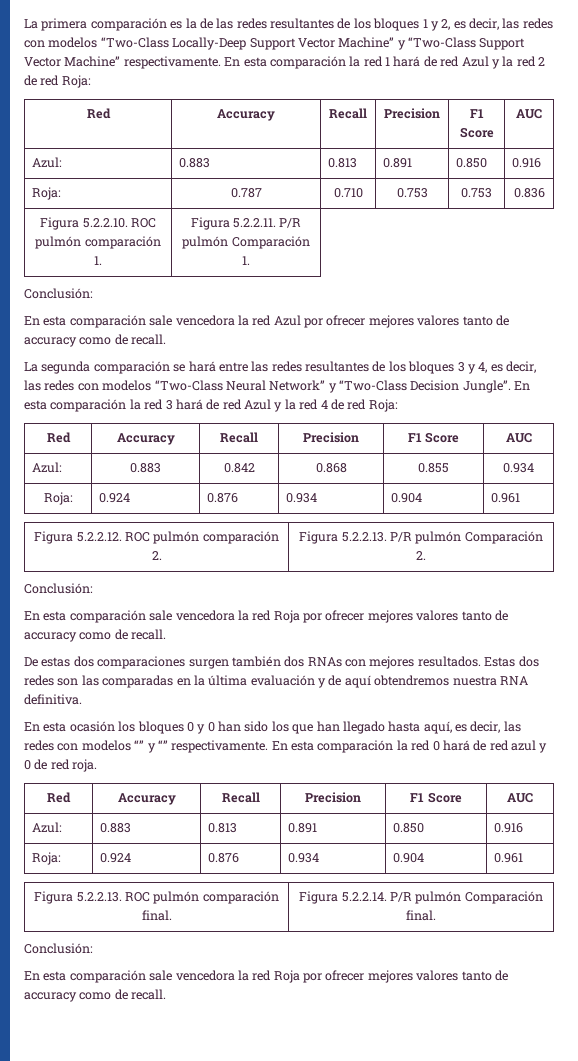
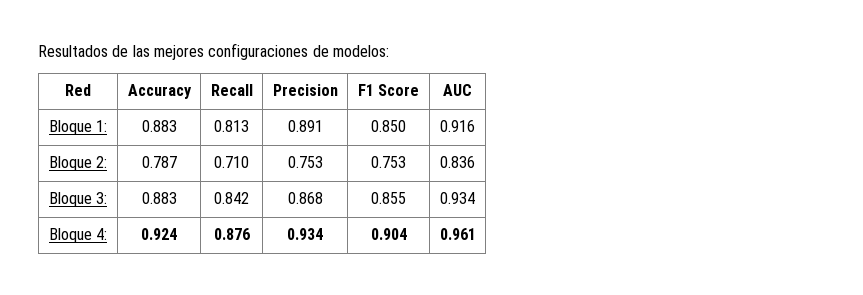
[24,18,553,31] [24,37,526,50] [24,56,545,69] [24,75,91,88] [86,108,111,119] [217,109,275,121] [329,108,367,119] [384,108,440,119] [469,109,484,118] [459,127,494,138] [516,109,542,119] [32,157,63,168] [179,158,211,168] [328,158,358,168] [383,158,413,168] [456,158,488,168] [512,158,542,168] [32,187,62,200] La primera comparación es la de las redes resultantes de los bloques 1 y 2, es decir, las redes con modelos “Two-Class Locally-Deep Support Vector Machine” y “Two-Class Support Vector Machine” respectivamente. En esta comparación la red 1 hará de red Azul y la red 2 de red Roja: // Red | Accuracy | Recall | Precision | F1 Score | AUC // Azul: | 0.883 | 0.813 | 0.891 | 0.850 | 0.916 // Roja: -> [38,43,389,60] [65,84,91,96] [127,84,192,99] [210,84,253,96] [272,84,338,96] [357,84,420,96] [443,84,472,96] [48,120,108,135] [141,120,177,132] [214,120,249,132] [287,120,323,132] [371,120,406,132] [440,120,475,132] [48,156,108,171] Resultados de las mejores configuraciones de modelos: // Red | Accuracy | Recall | Precision | F1 Score | AUC // Bloque 1: | 0.883 | 0.813 | 0.891 | 0.850 | 0.916 // Bloque 2:
[40,217,156,230] [35,236,161,249] [94,256,102,265] [190,217,302,230] [182,236,310,249] [242,256,250,265] [24,288,93,299] [24,315,509,328] [24,334,167,347] [24,361,536,374] [24,380,531,393] [24,399,398,412] [46,432,71,443] [116,433,175,445] [220,432,258,443] [303,432,359,443] [407,432,460,443] [505,433,532,443] [32,462,63,473] Figura 5.2.2.10. ROC pulmón comparación 1. | Figura 5.2.2.11. P/R pulmón Comparación 1. // Conclusión: // En esta comparación sale vencedora la red Azul por ofrecer mejores valores tanto de accuracy como de recall. // La segunda comparación se hará entre las redes resultantes de los bloques 3 y 4, es decir, las redes con modelos “Two-Class Neural Network” y “Two-Class Decision Jungle”. En esta comparación la red 3 hará de red Azul y la red 4 de red Roja: // Red | Accuracy | Recall | Precision | F1 Score | AUC // Azul: -> [48,192,108,207] Bloque 3:
[43,492,73,505] [99,493,131,503] [207,493,239,503] [286,493,318,503] [391,493,423,503] [491,493,521,503] [34,531,279,544] [151,551,162,560] [299,531,543,544] [416,551,426,560] [24,583,93,594] [24,610,508,623] [24,629,167,642] [24,656,539,669] [24,675,528,688] [24,694,82,705] [24,721,521,734] [24,740,548,753] [24,759,98,772] [47,792,71,803] [117,793,176,805] [221,792,260,803] [305,792,361,803] [410,792,462,803] [507,793,533,803] [32,822,63,833] [100,823,132,833] [208,823,238,833] [288,823,318,833] [393,823,425,833] [494,823,524,833] [32,852,62,865] [100,853,132,863] [208,853,240,863] [288,853,320,863] [393,853,425,863] [494,853,524,863] [34,891,279,904] [141,910,172,921] [299,891,543,904] [406,910,436,921] [24,943,93,954] [24,970,508,983] [24,989,167,1002] Roja: | 0.924 | 0.876 | 0.934 | 0.904 | 0.961 // Figura 5.2.2.12. ROC pulmón comparación 2. | Figura 5.2.2.13. P/R pulmón Comparación 2. // Conclusión: // En esta comparación sale vencedora la red Roja por ofrecer mejores valores tanto de accuracy como de recall. // De estas dos comparaciones surgen también dos RNAs con mejores resultados. Estas dos redes son las comparadas en la última evaluación y de aquí obtendremos nuestra RNA definitiva. // En esta ocasión los bloques 0 y 0 han sido los que han llegado hasta aquí, es decir, las redes con modelos “” y “” respectivamente. En esta comparación la red 0 hará de red azul y 0 de red roja. // Red | Accuracy | Recall | Precision | F1 Score | AUC // Azul: | 0.883 | 0.813 | 0.891 | 0.850 | 0.916 // Roja: | 0.924 | 0.876 | 0.934 | 0.904 | 0.961 // Figura 5.2.2.13. ROC pulmón comparación final. | Figura 5.2.2.14. P/R pulmón Comparación final. // Conclusión: // En esta comparación sale vencedora la red Roja por ofrecer mejores valores tanto de accuracy como de recall. -> [48,228,108,243] [141,228,177,240] [213,228,250,240] [287,228,323,240] [370,228,407,240] [439,228,476,240] Bloque 4: | 0.924 | 0.876 | 0.934 | 0.904 | 0.961

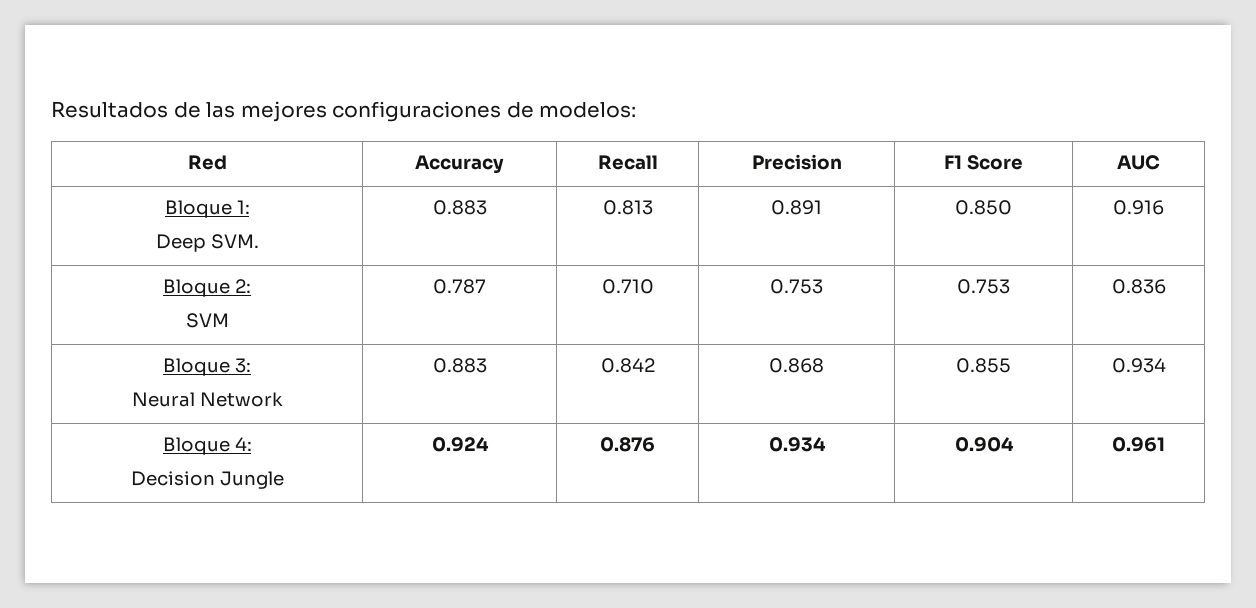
(108, 126) none -> [155,234,259,252] // Deep SVM.
(108, 162) none -> [185,313,229,328] // SVM
(108, 198) none -> [131,392,283,407] // Neural Network
(108, 234) none -> [130,471,284,489] // Decision Jungle

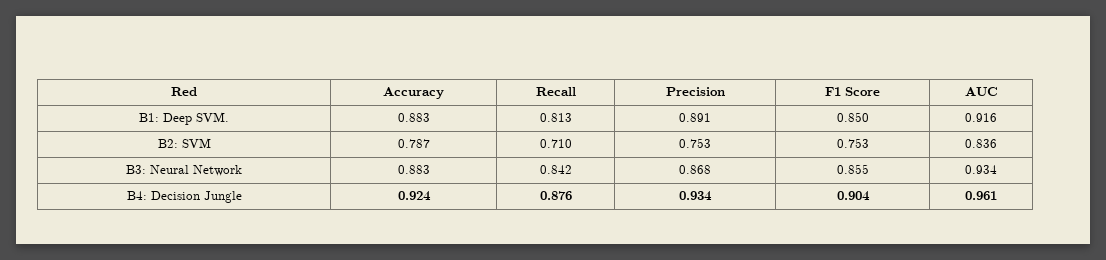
[51,101,637,122] Resultados de las mejores configuraciones de modelos: // -> (171, 91) none
[164,200,250,218] Bloque 1: // -> [139,113,159,122] B1:
[163,279,251,297] Bloque 2: // -> [157,139,178,148] B2:
[163,358,251,376] Bloque 3: // -> [126,165,146,174] B3:
[162,437,252,455] Bloque 4: // -> [126,191,147,200] B4:

